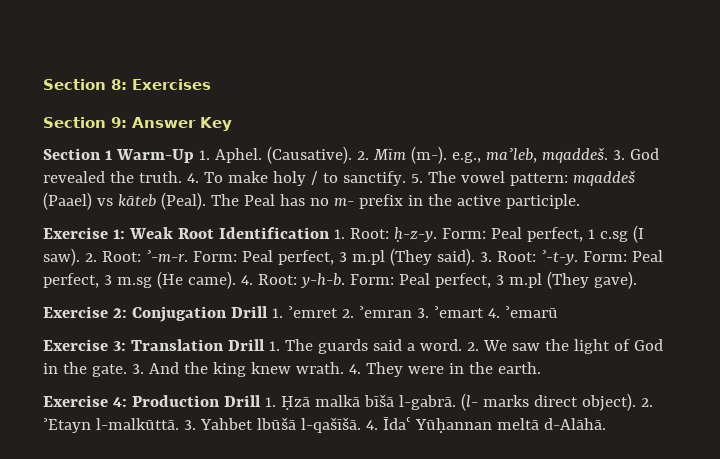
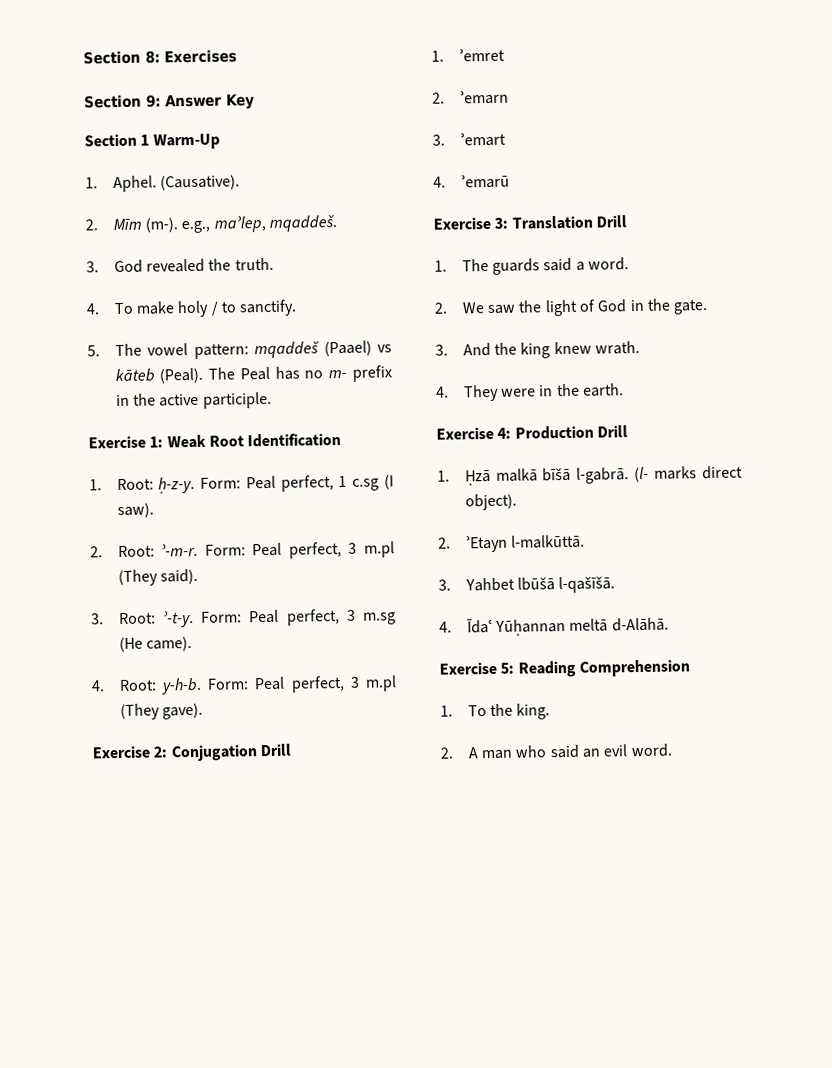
(194, 156) none -> (220, 141) //
(352, 155) none -> (241, 182) //
[485,148,537,163] maʾleb, -> [213,214,266,233] maʾlep,
(608, 155) none -> (337, 223) //
(182, 177) none -> (274, 264) //
(406, 178) none -> (298, 308) //
(330, 233) none -> (342, 440) //
(80, 257) none -> (154, 510) //
(475, 257) none -> (199, 576) //
(236, 280) none -> (193, 644) //
(268, 312) none -> (291, 750) //
[341,306,412,318] 2. ʾemran -> [432,89,509,105] // 2. ʾemarn //
(484, 312) none -> (506, 139) //
(265, 345) none -> (627, 221) //
(462, 345) none -> (629, 264) //
(127, 370) none -> (709, 307) //
(344, 368) none -> (640, 347) //
(261, 401) none -> (628, 431) //
(636, 402) none -> (517, 502) //
(179, 424) none -> (586, 541) //
(361, 425) none -> (616, 585) //
(606, 424) none -> [439,659,690,678] [440,703,551,720] [440,743,673,760] // Exercise 5: Reading Comprehension // 1. To the king. // 2. A man who said an evil word.

